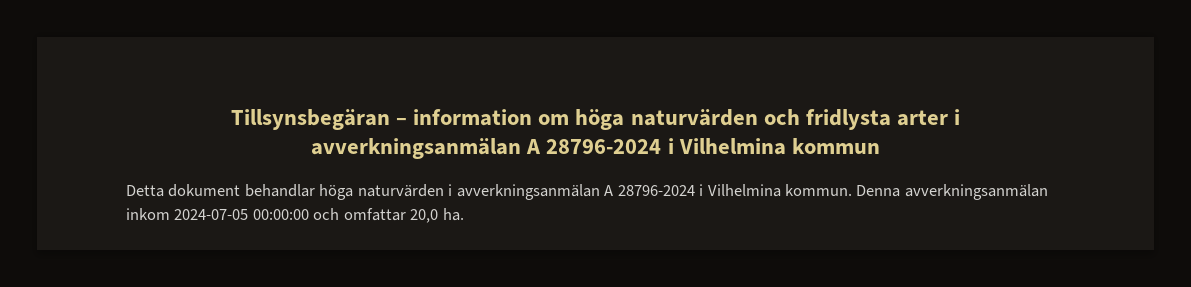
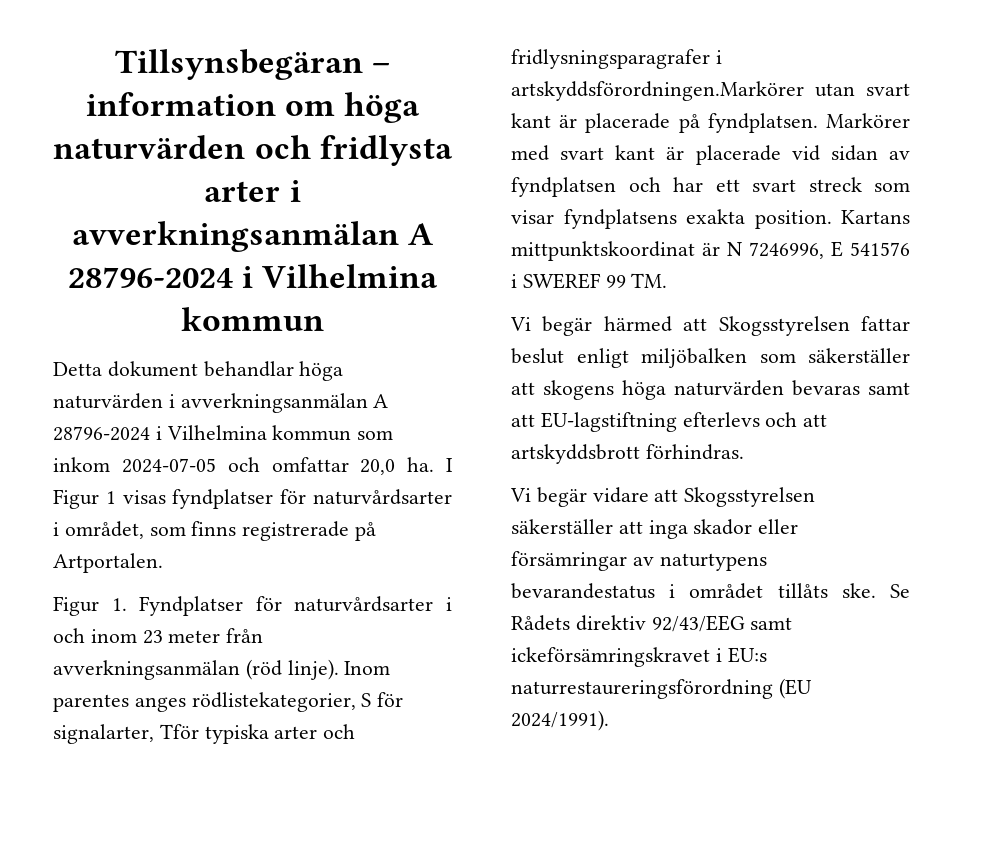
[785,184,1048,200] kommun. Denna avverkningsanmälan -> [272,425,394,441] kommun som
[252,209,309,220] 00:00:00 -> (216, 465) none
(464, 214) none -> [445,458,453,472] [53,489,452,509] [53,521,377,541] [53,553,163,573] [53,596,452,616] [53,628,264,644] [53,659,391,680] [53,692,404,712] [53,724,356,744] [511,49,722,69] [511,81,910,101] [511,113,910,133] [511,145,910,165] [511,177,910,197] [511,209,910,229] [511,241,910,261] [511,273,668,289] [510,316,910,336] [511,348,910,368] [511,380,910,400] [511,412,828,432] [511,444,744,464] [510,487,816,507] [511,519,799,539] [511,551,767,571] [511,583,910,599] [511,615,793,632] [511,647,767,667] [511,678,812,699] [511,710,609,731] I Figur 1 visas fyndplatser för naturvårdsarter i området, som finns registrerade på Artportalen. // Figur 1. Fyndplatser för naturvårdsarter i och inom 23 meter från avverkningsanmälan (röd linje). Inom parentes anges rödlistekategorier, S för signalarter, Tför typiska arter och fridlysningsparagrafer i artskyddsförordningen.Markörer utan svart kant är placerade på fyndplatsen. Markörer med svart kant är placerade vid sidan av fyndplatsen och har ett svart streck som visar fyndplatsens exakta position. Kartans mittpunktskoordinat är N 7246996, E 541576 i SWEREF 99 TM. // Vi begär härmed att Skogsstyrelsen fattar beslut enligt miljöbalken som säkerställer att skogens höga naturvärden bevaras samt att EU-lagstiftning efterlevs och att artskyddsbrott förhindras. // Vi begär vidare att Skogsstyrelsen säkerställer att inga skador eller försämringar av naturtypens bevarandestatus i området tillåts ske. Se Rådets direktiv 92/43/EEG samt ickeförsämringskravet i EU:s naturrestaureringsförordning (EU 2024/1991).

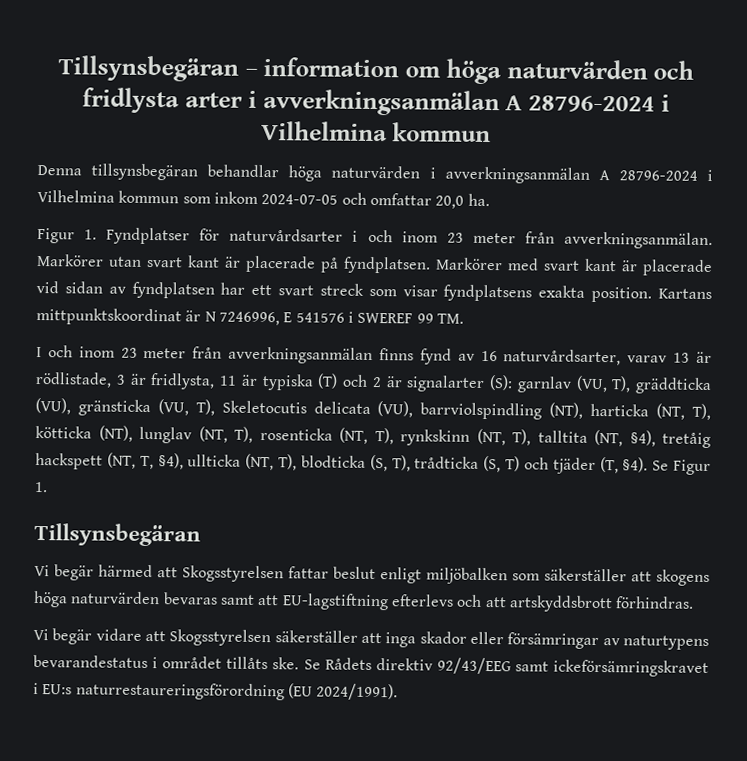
[53,361,198,377] Detta dokument -> [37,163,199,181] Denna tillsynsbegäran
[445,458,453,472] [53,489,452,509] [53,521,377,541] [53,553,163,573] I Figur 1 visas fyndplatser för naturvårdsarter i området, som finns registrerade på Artportalen. -> (490, 200) none
[53,659,391,680] [53,692,404,712] [53,724,356,744] [511,49,722,69] [511,81,804,101] avverkningsanmälan (röd linje). Inom parentes anges rödlistekategorier, S för signalarter, Tför typiska arter och fridlysningsparagrafer i artskyddsförordningen.Markörer -> [564,231,714,250] [37,254,104,267] avverkningsanmälan. Markörer
[628,177,661,192] och -> (215, 290) none
(668, 280) none -> [36,345,712,366] [35,371,712,395] [35,397,711,421] [35,425,711,449] [35,452,712,476] [34,481,48,493] [34,522,201,547] // I och inom 23 meter från avverkningsanmälan finns fynd av 16 naturvårdsarter, varav 13 är rödlistade, 3 är fridlysta, 11 är typiska (T) och 2 är signalarter (S): garnlav (VU, T), gräddticka (VU), gränsticka (VU, T), Skeletocutis delicata (VU), barrviolspindling (NT), harticka (NT, T), kötticka (NT), lunglav (NT, T), rosenticka (NT, T), rynkskinn (NT, T), talltita (NT, §4), tretåig hackspett (NT, T, §4), ullticka (NT, T), blodticka (S, T), trådticka (S, T) och tjäder (T, §4). Se Figur 1. // Tillsynsbegäran

